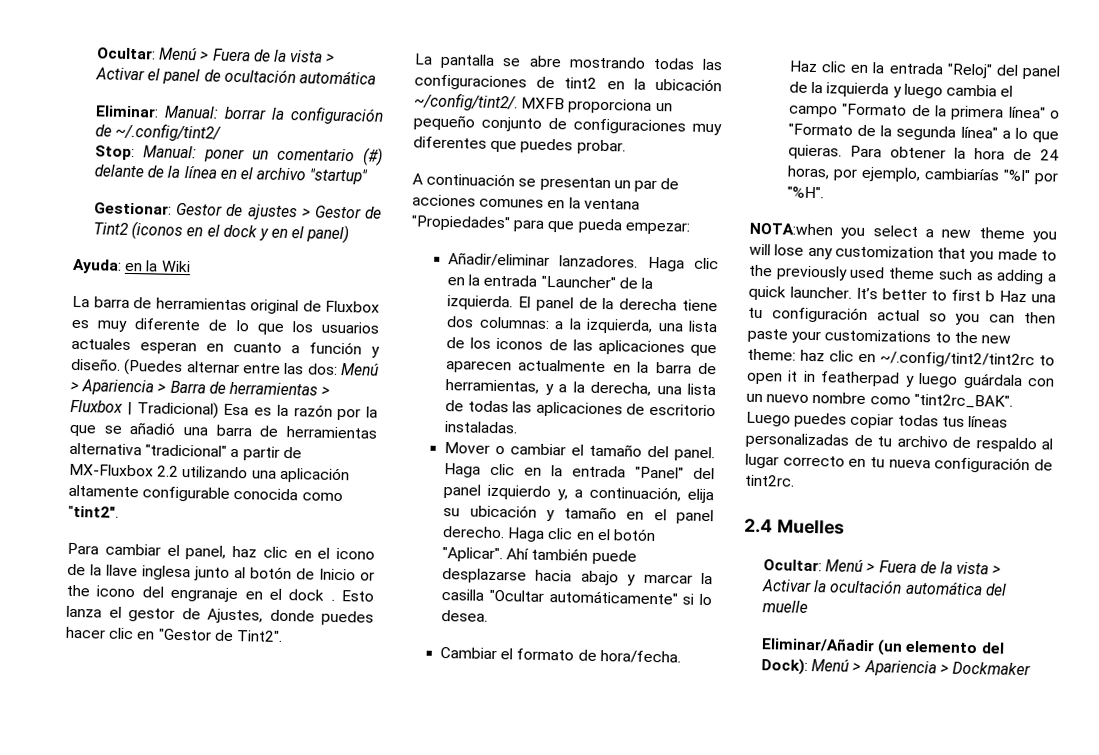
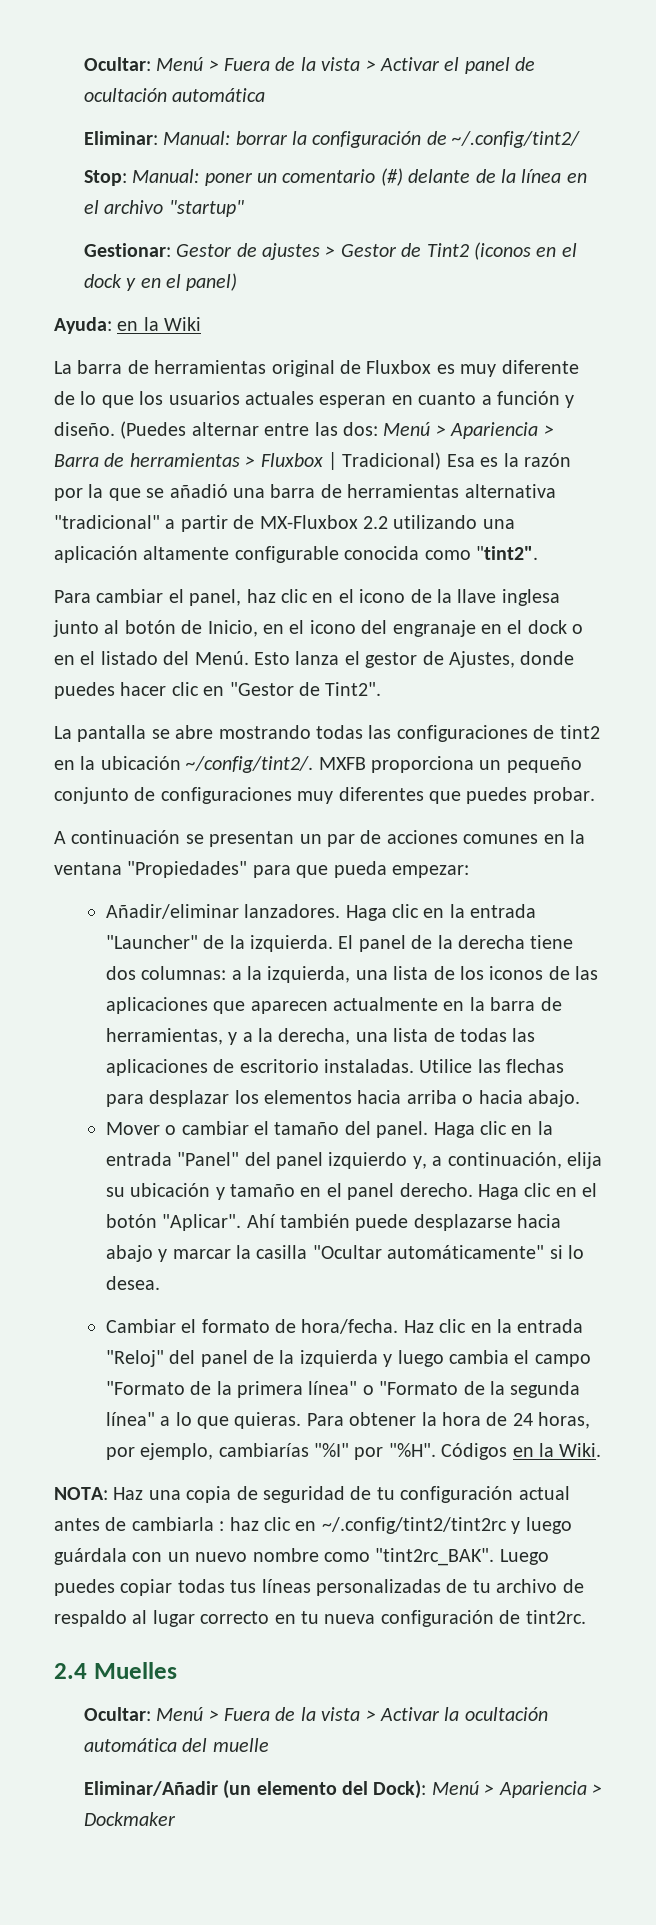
[319,568,375,581] [66,584,90,597] Inicio or the -> [207,620,305,637] Inicio, en el
[330,598,335,601] . -> [572,624,584,634] [54,651,249,665] o en el listado del Menú.
(519, 427) none -> [419,1059,565,1073] [105,1090,580,1107] Utilice las flechas para desplazar los elementos hacia arriba o hacia abajo.
[749,222,1057,243] [749,243,1057,263] [748,264,1057,285] [748,285,1056,303] [748,306,1056,326] [747,328,1011,344] [747,348,1055,369] [746,370,901,387] // NOTA:when you select a new theme you will lose any customization that you made to the previously used theme such as adding a quick launcher. It’s better to first b Haz una tu configuración actual so you can then paste your customizations to the new theme: haz clic en ~/.config/tint2/tint2rc to open it in featherpad -> [441,1443,602,1460] [54,1486,570,1503] [54,1517,507,1534] Códigos en la Wiki. // NOTA: Haz una copia de seguridad de tu configuración actual antes de cambiarla : haz clic en ~/.config/tint2/tint2rc

